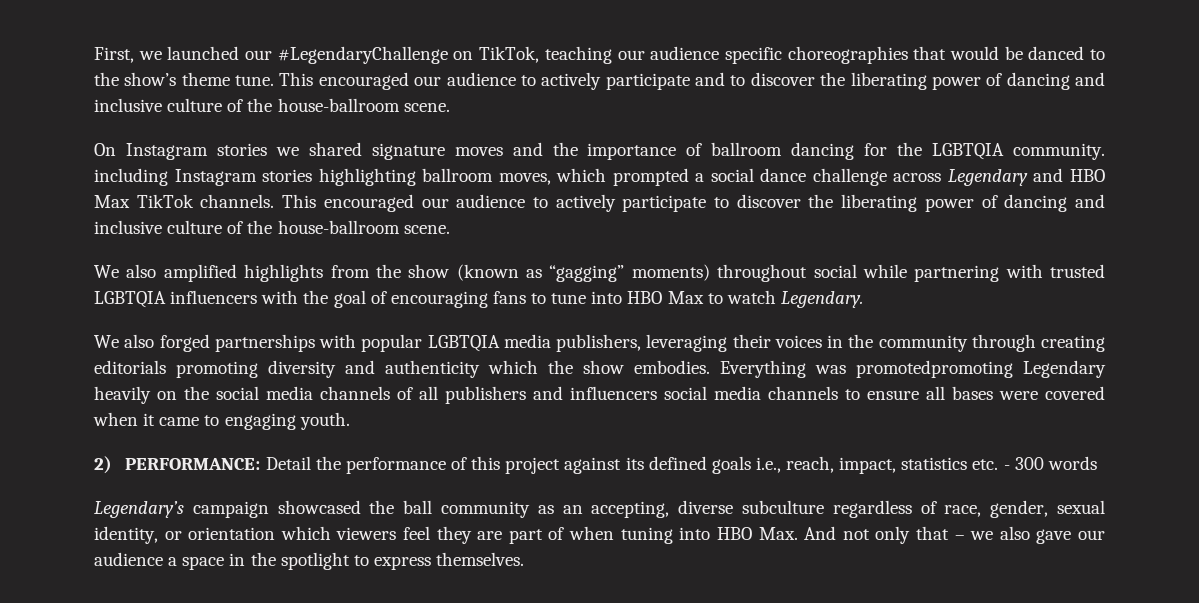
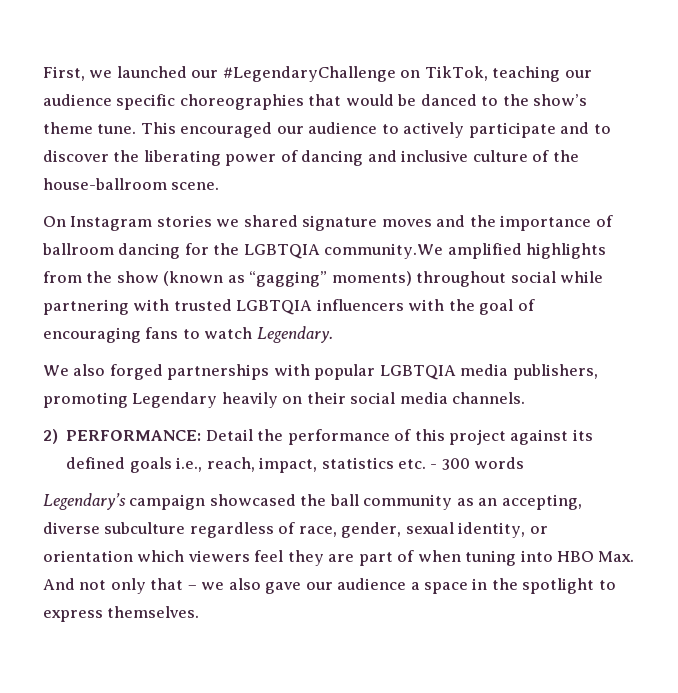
[1013,143,1105,160] [94,168,1105,186] [94,194,1106,212] [94,220,450,234] [94,264,157,278] community. including Instagram stories highlighting ballroom moves, which prompted a social dance challenge across Legendary and HBO Max TikTok channels. This encouraged our audience to actively participate to discover the liberating power of dancing and inclusive culture of the house-ballroom scene. // We also -> [324,243,444,259] community.We
[551,291,723,304] tune into HBO Max to -> (200, 334) none
[646,334,1105,352] [94,360,1013,378] leveraging their voices in the community through creating editorials promoting diversity and authenticity which the show embodies. Everything was promotedpromoting -> [43,392,128,408] promoting
[184,386,1105,404] [93,412,350,430] the social media channels of all publishers and influencers social media channels to ensure all bases were covered when it came to engaging youth. -> [306,392,526,404] their social media channels.

